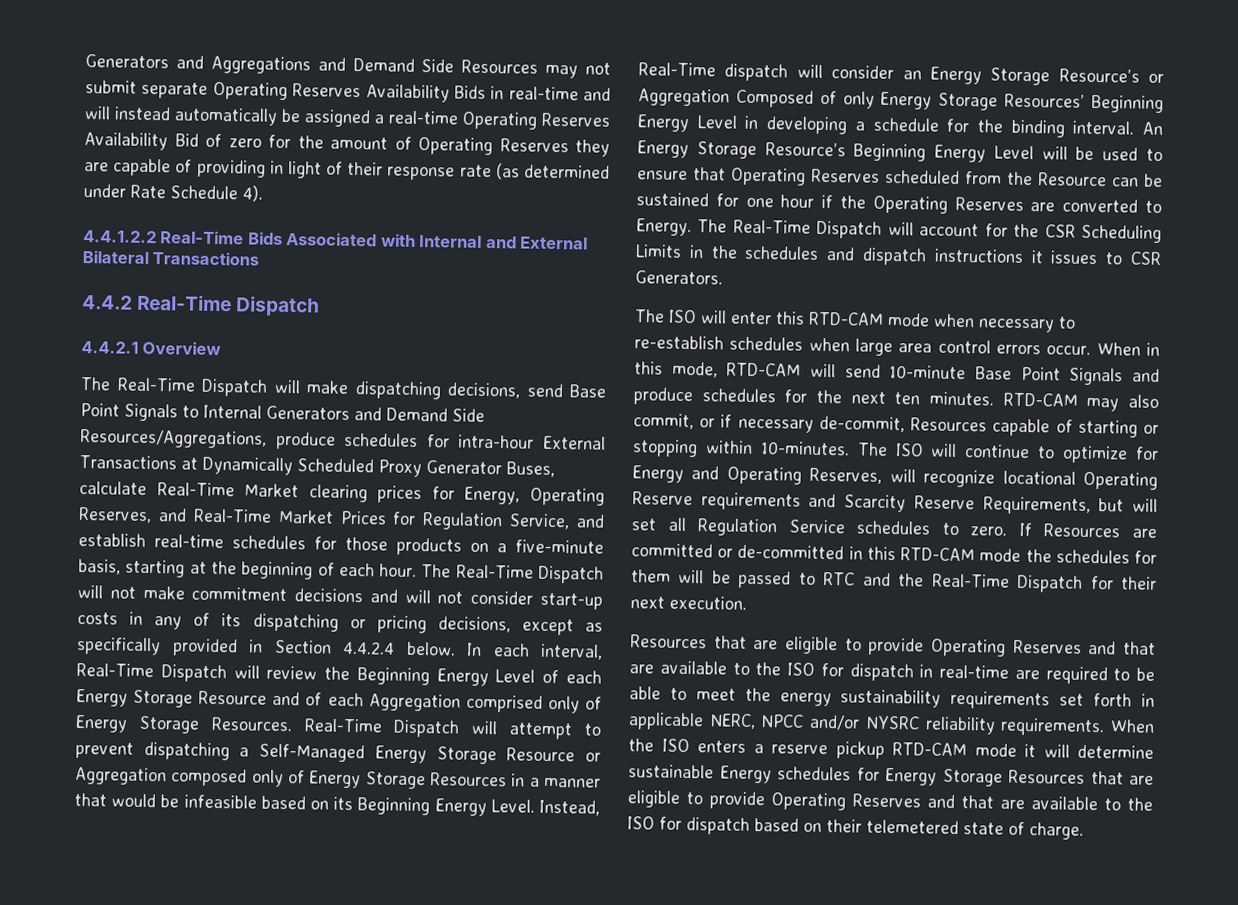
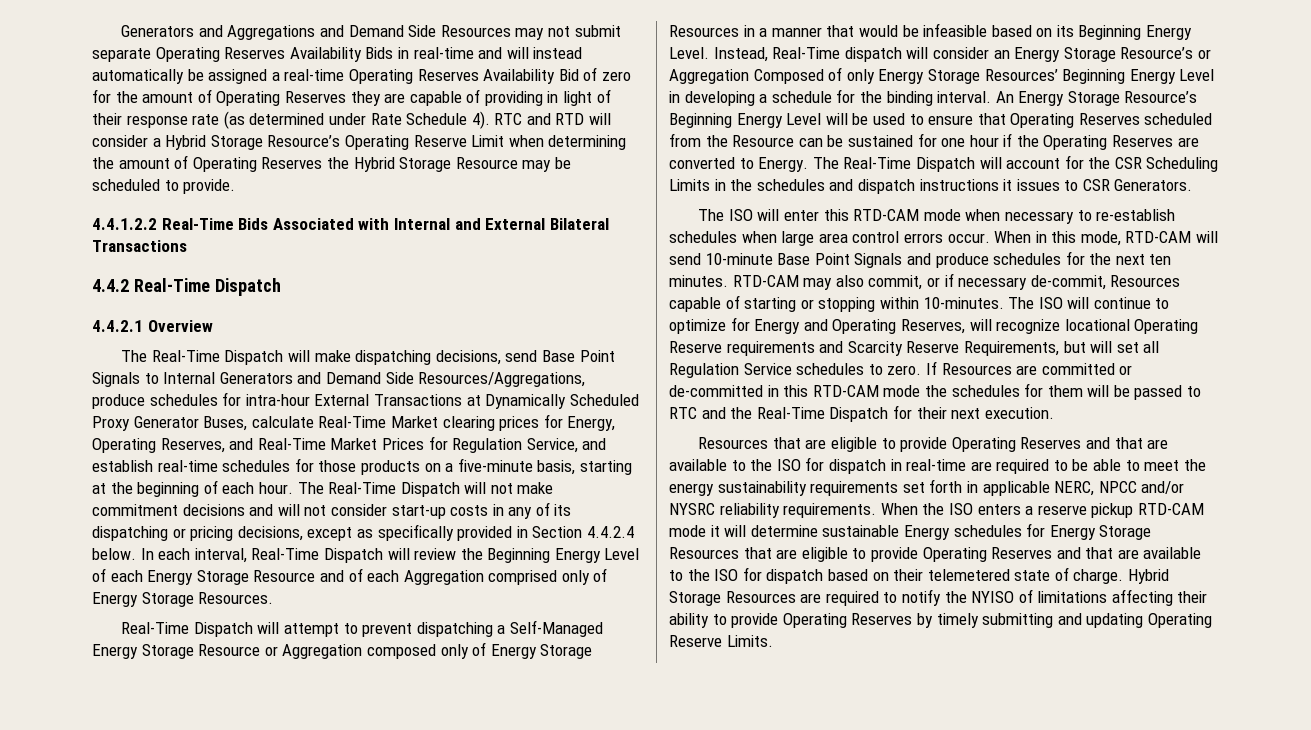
(263, 193) none -> [494,113,612,125] [92,135,627,150] [92,155,571,172] [92,179,236,194] RTC and RTD will consider a Hybrid Storage Resource’s Operating Reserve Limit when determining the amount of Operating Reserves the Hybrid Storage Resource may be scheduled to provide.
(293, 724) none -> (274, 598) //
(1084, 831) none -> [1128,569,1170,584] [669,589,1208,606] [669,613,1212,628] [669,635,773,647] Hybrid Storage Resources are required to notify the NYISO of limitations affecting their ability to provide Operating Reserves by timely submitting and updating Operating Reserve Limits.

